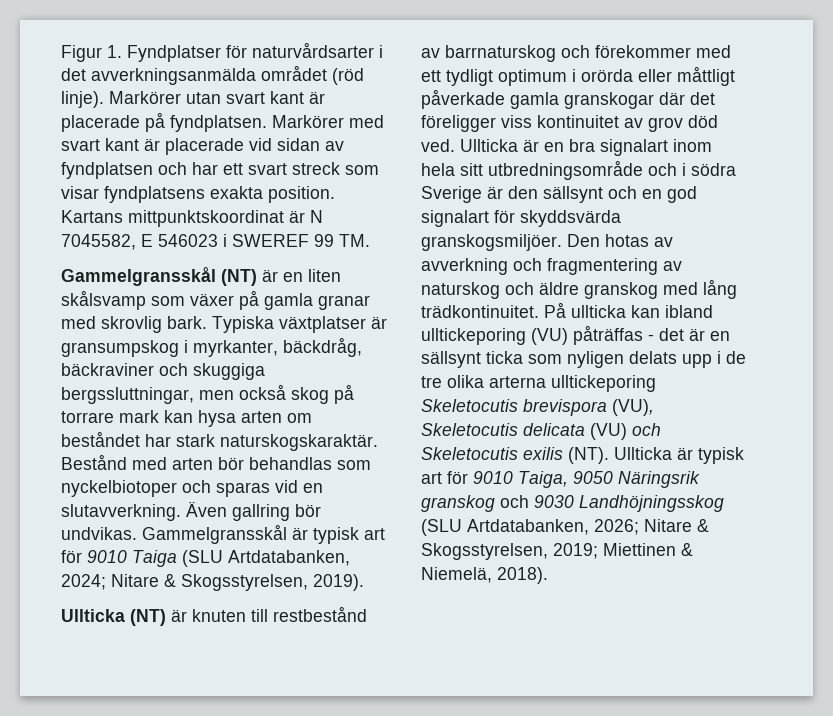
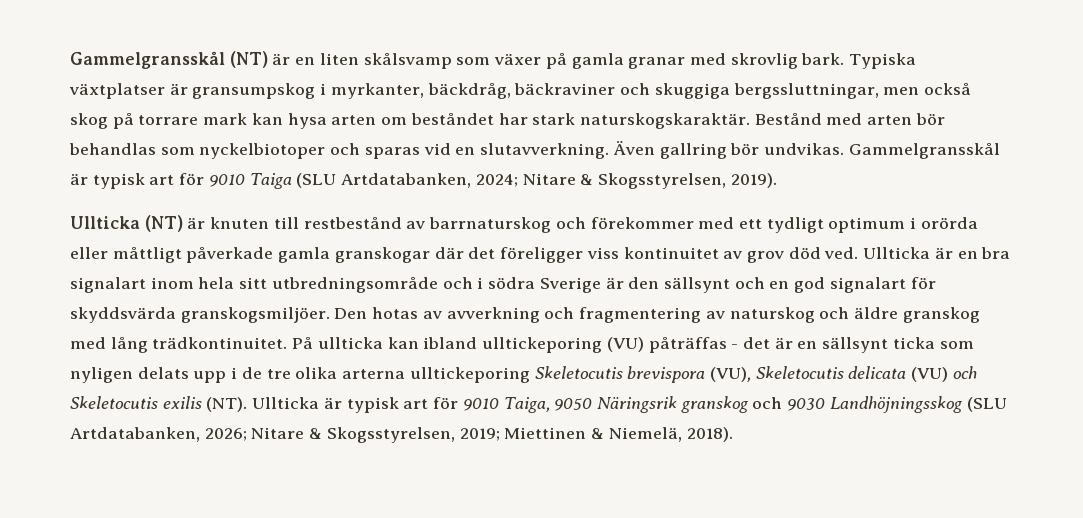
[61,42,383,62] [61,65,364,85] [61,91,325,108] [61,112,384,132] [61,138,344,155] [61,162,379,179] [61,186,335,203] [61,210,323,227] [61,234,370,250] Figur 1. Fyndplatser för naturvårdsarter i det avverkningsanmälda området (röd linje). Markörer utan svart kant är placerade på fyndplatsen. Markörer med svart kant är placerade vid sidan av fyndplatsen och har ett svart streck som visar fyndplatsens exakta position. Kartans mittpunktskoordinat är N 7045582, E 546023 i SWEREF 99 TM. // -> (70, 60) none

